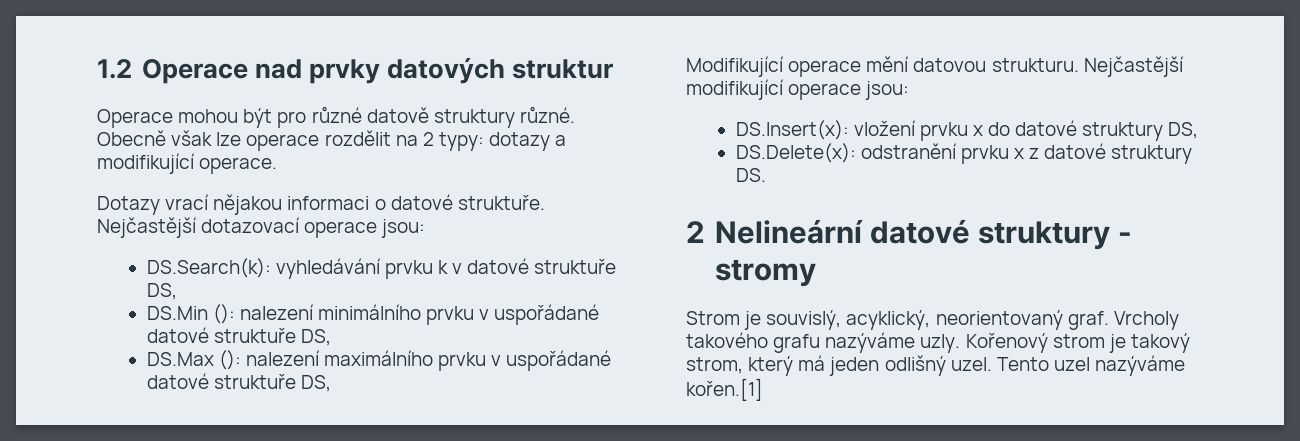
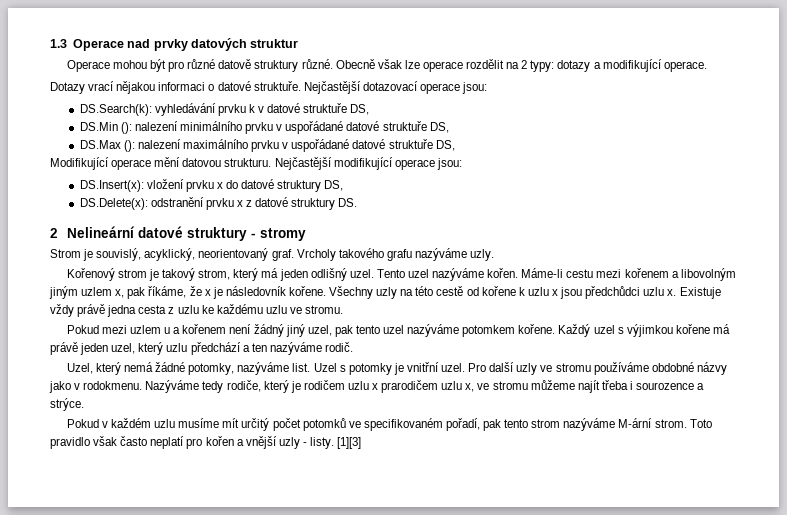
[97,59,132,79] 1.2 -> [50,39,67,48] 1.3
(961, 343) none -> (495, 255) //
[686,378,763,401] kořen.[1] -> [487,268,736,281] [49,286,721,299] [50,304,344,317] [66,324,730,337] [50,342,353,355] [66,362,727,375] [49,380,705,393] [50,398,84,411] [66,418,712,431] [50,436,362,449] kořen. Máme-li cestu mezi kořenem a libovolným jiným uzlem x, pak říkáme, že x je následovník kořene. Všechny uzly na této cestě od kořene k uzlu x jsou předchůdci uzlu x. Existuje vždy právě jedna cesta z uzlu ke každému uzlu ve stromu. // Pokud mezi uzlem u a kořenem není žádný jiný uzel, pak tento uzel nazýváme potomkem kořene. Každý uzel s výjimkou kořene má právě jeden uzel, který uzlu předchází a ten nazýváme rodič. // Uzel, který nemá žádné potomky, nazýváme list. Uzel s potomky je vnitřní uzel. Pro další uzly ve stromu používáme obdobné názvy jako v rodokmenu. Nazýváme tedy rodiče, který je rodičem uzlu x prarodičem uzlu x, ve stromu můžeme najít třeba i sourozence a strýce. // Pokud v každém uzlu musíme mít určitý počet potomků ve specifikovaném pořadí, pak tento strom nazýváme M-ární strom. Toto pravidlo však často neplatí pro kořen a vnější uzly - listy. [1][3]

